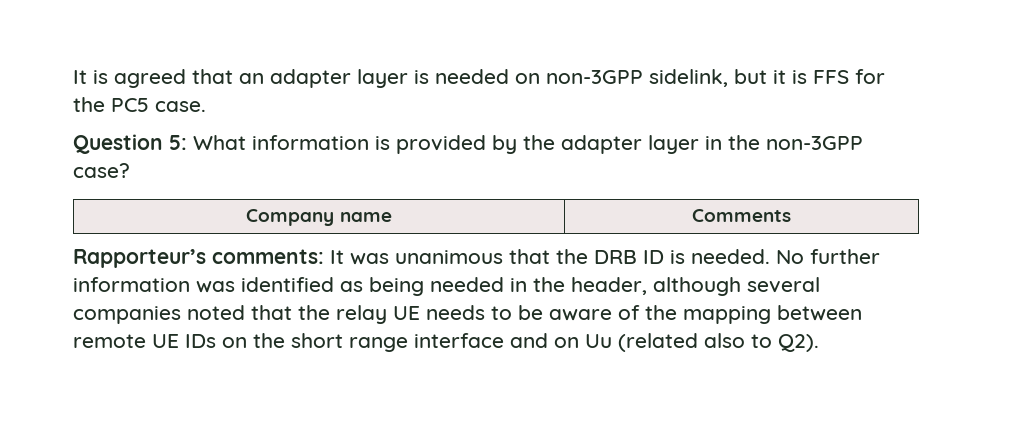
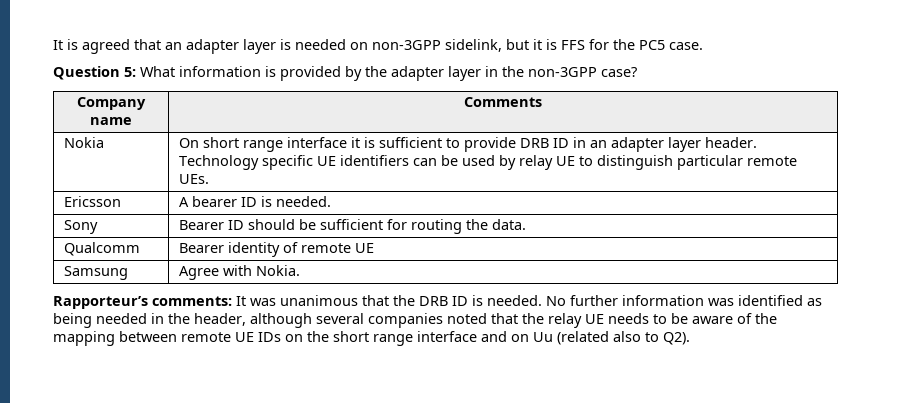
(791, 215) none -> [63,137,104,148] [178,137,757,152] [178,155,797,170] [178,174,209,184] [63,196,121,207] [178,196,331,207] [63,220,98,234] [178,219,526,234] [63,242,140,256] [178,242,374,257] [63,266,128,280] [178,265,300,280] // Nokia | On short range interface it is sufficient to provide DRB ID in an adapter layer header. Technology specific UE identifiers can be used by relay UE to distinguish particular remote UEs. // Ericsson | A bearer ID is needed. // Sony | Bearer ID should be sufficient for routing the data. // Qualcomm | Bearer identity of remote UE // Samsung | Agree with Nokia.

